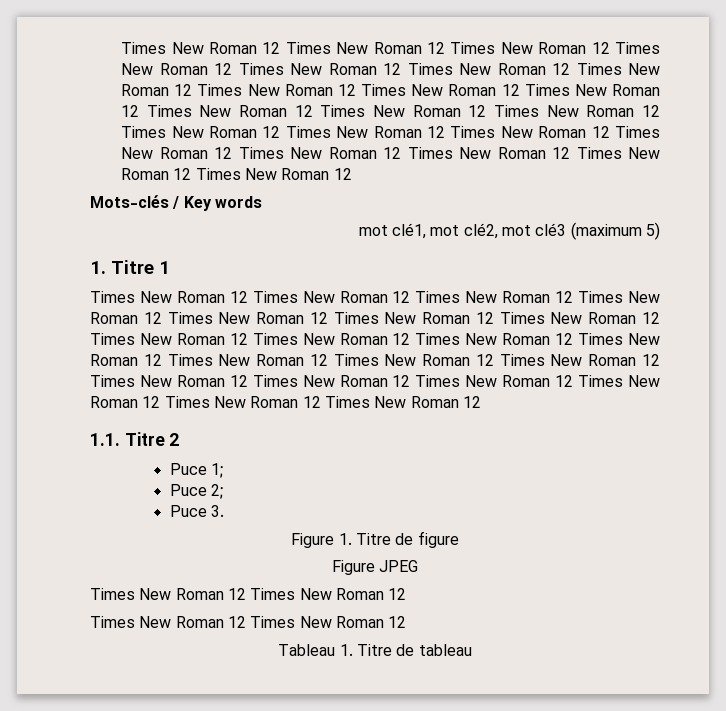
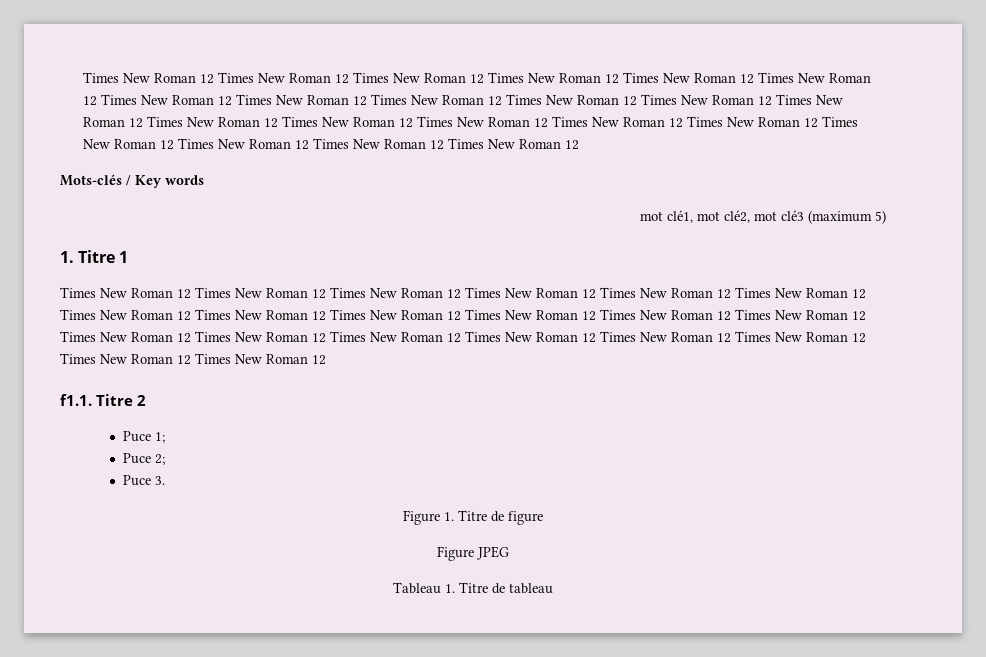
[90,433,120,446] 1.1. -> [60,394,92,406] f1.1.
[90,588,407,600] [90,616,407,628] // Times New Roman 12 Times New Roman 12 // Times New Roman 12 Times New Roman 12 -> (509, 553) none

